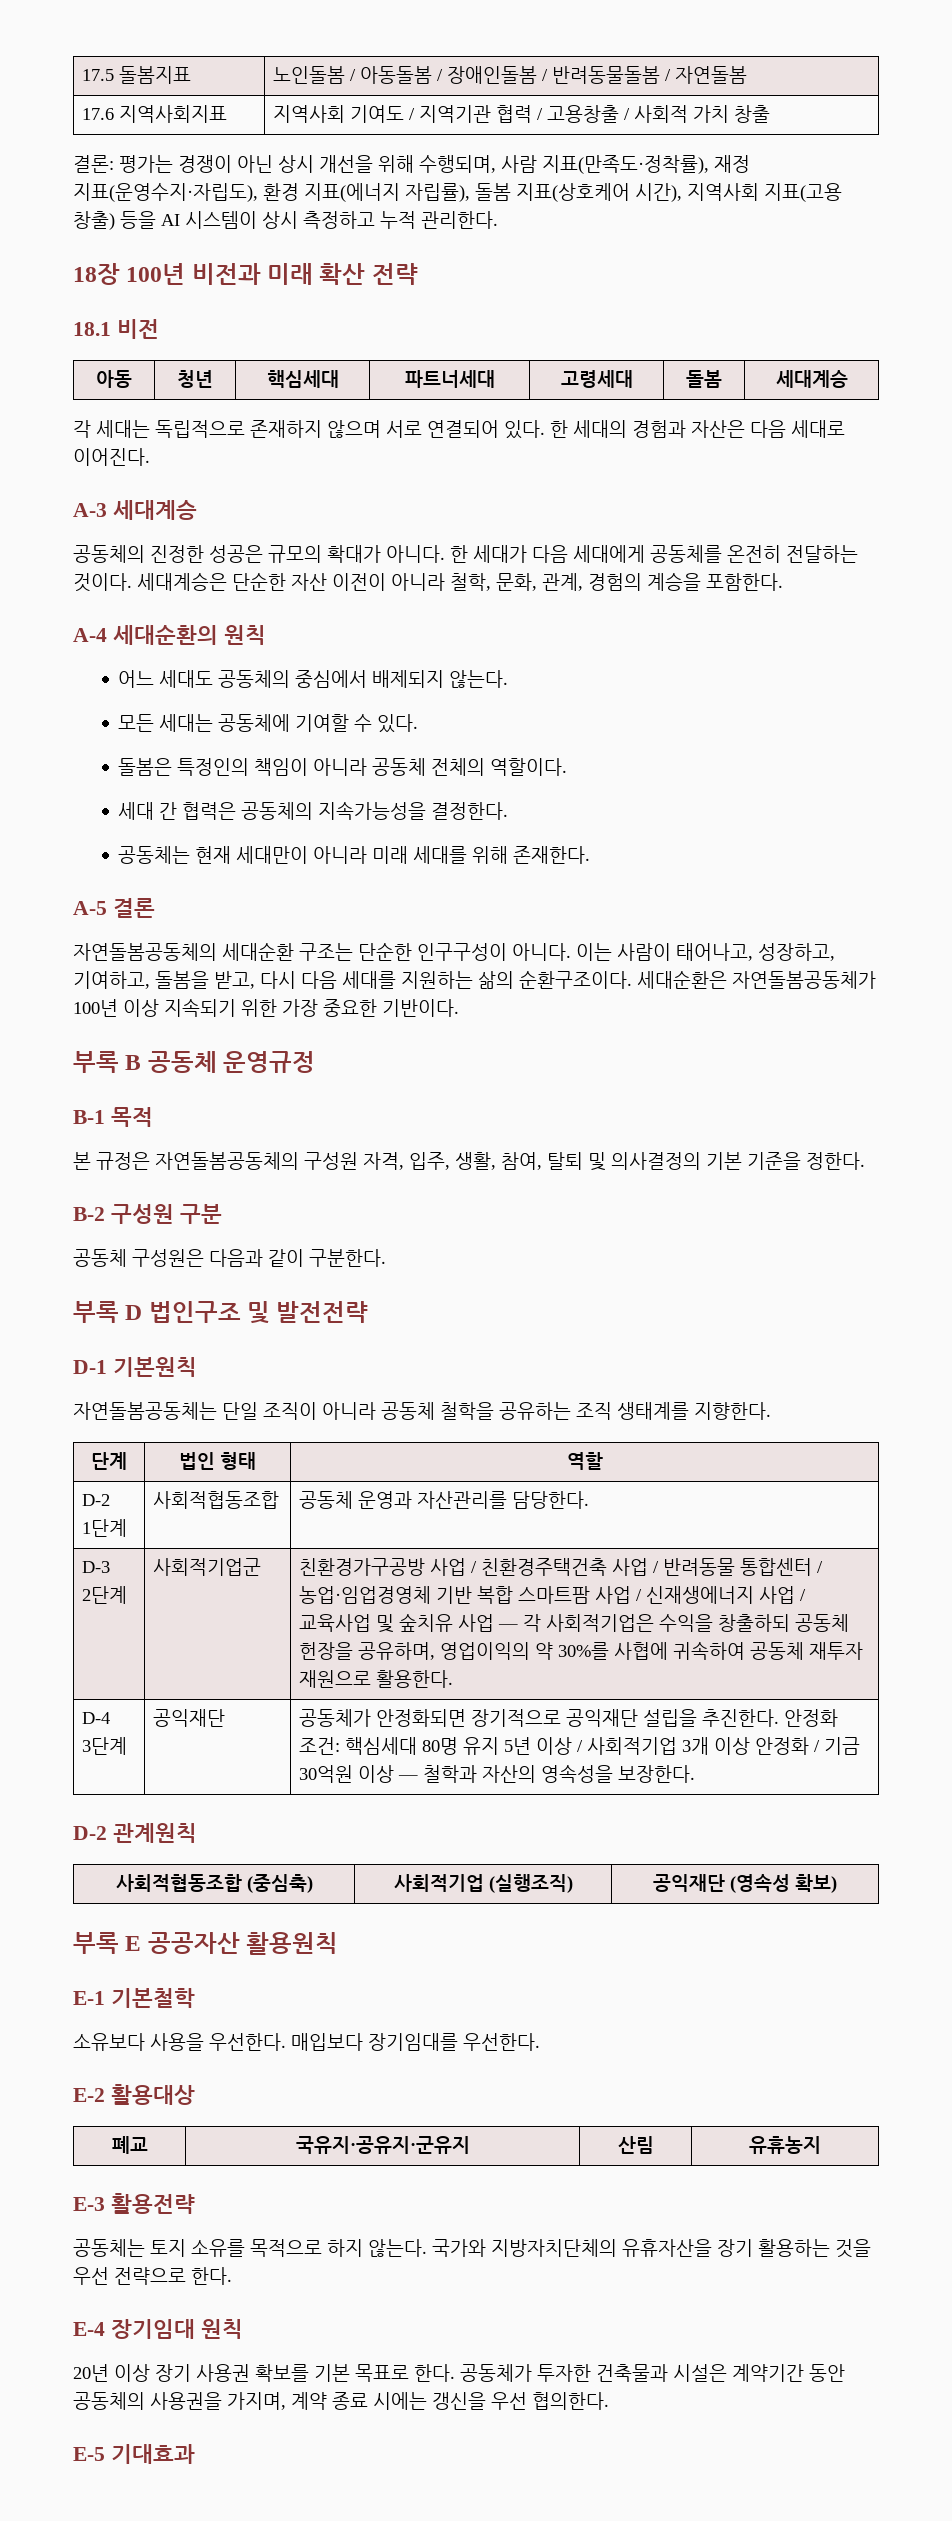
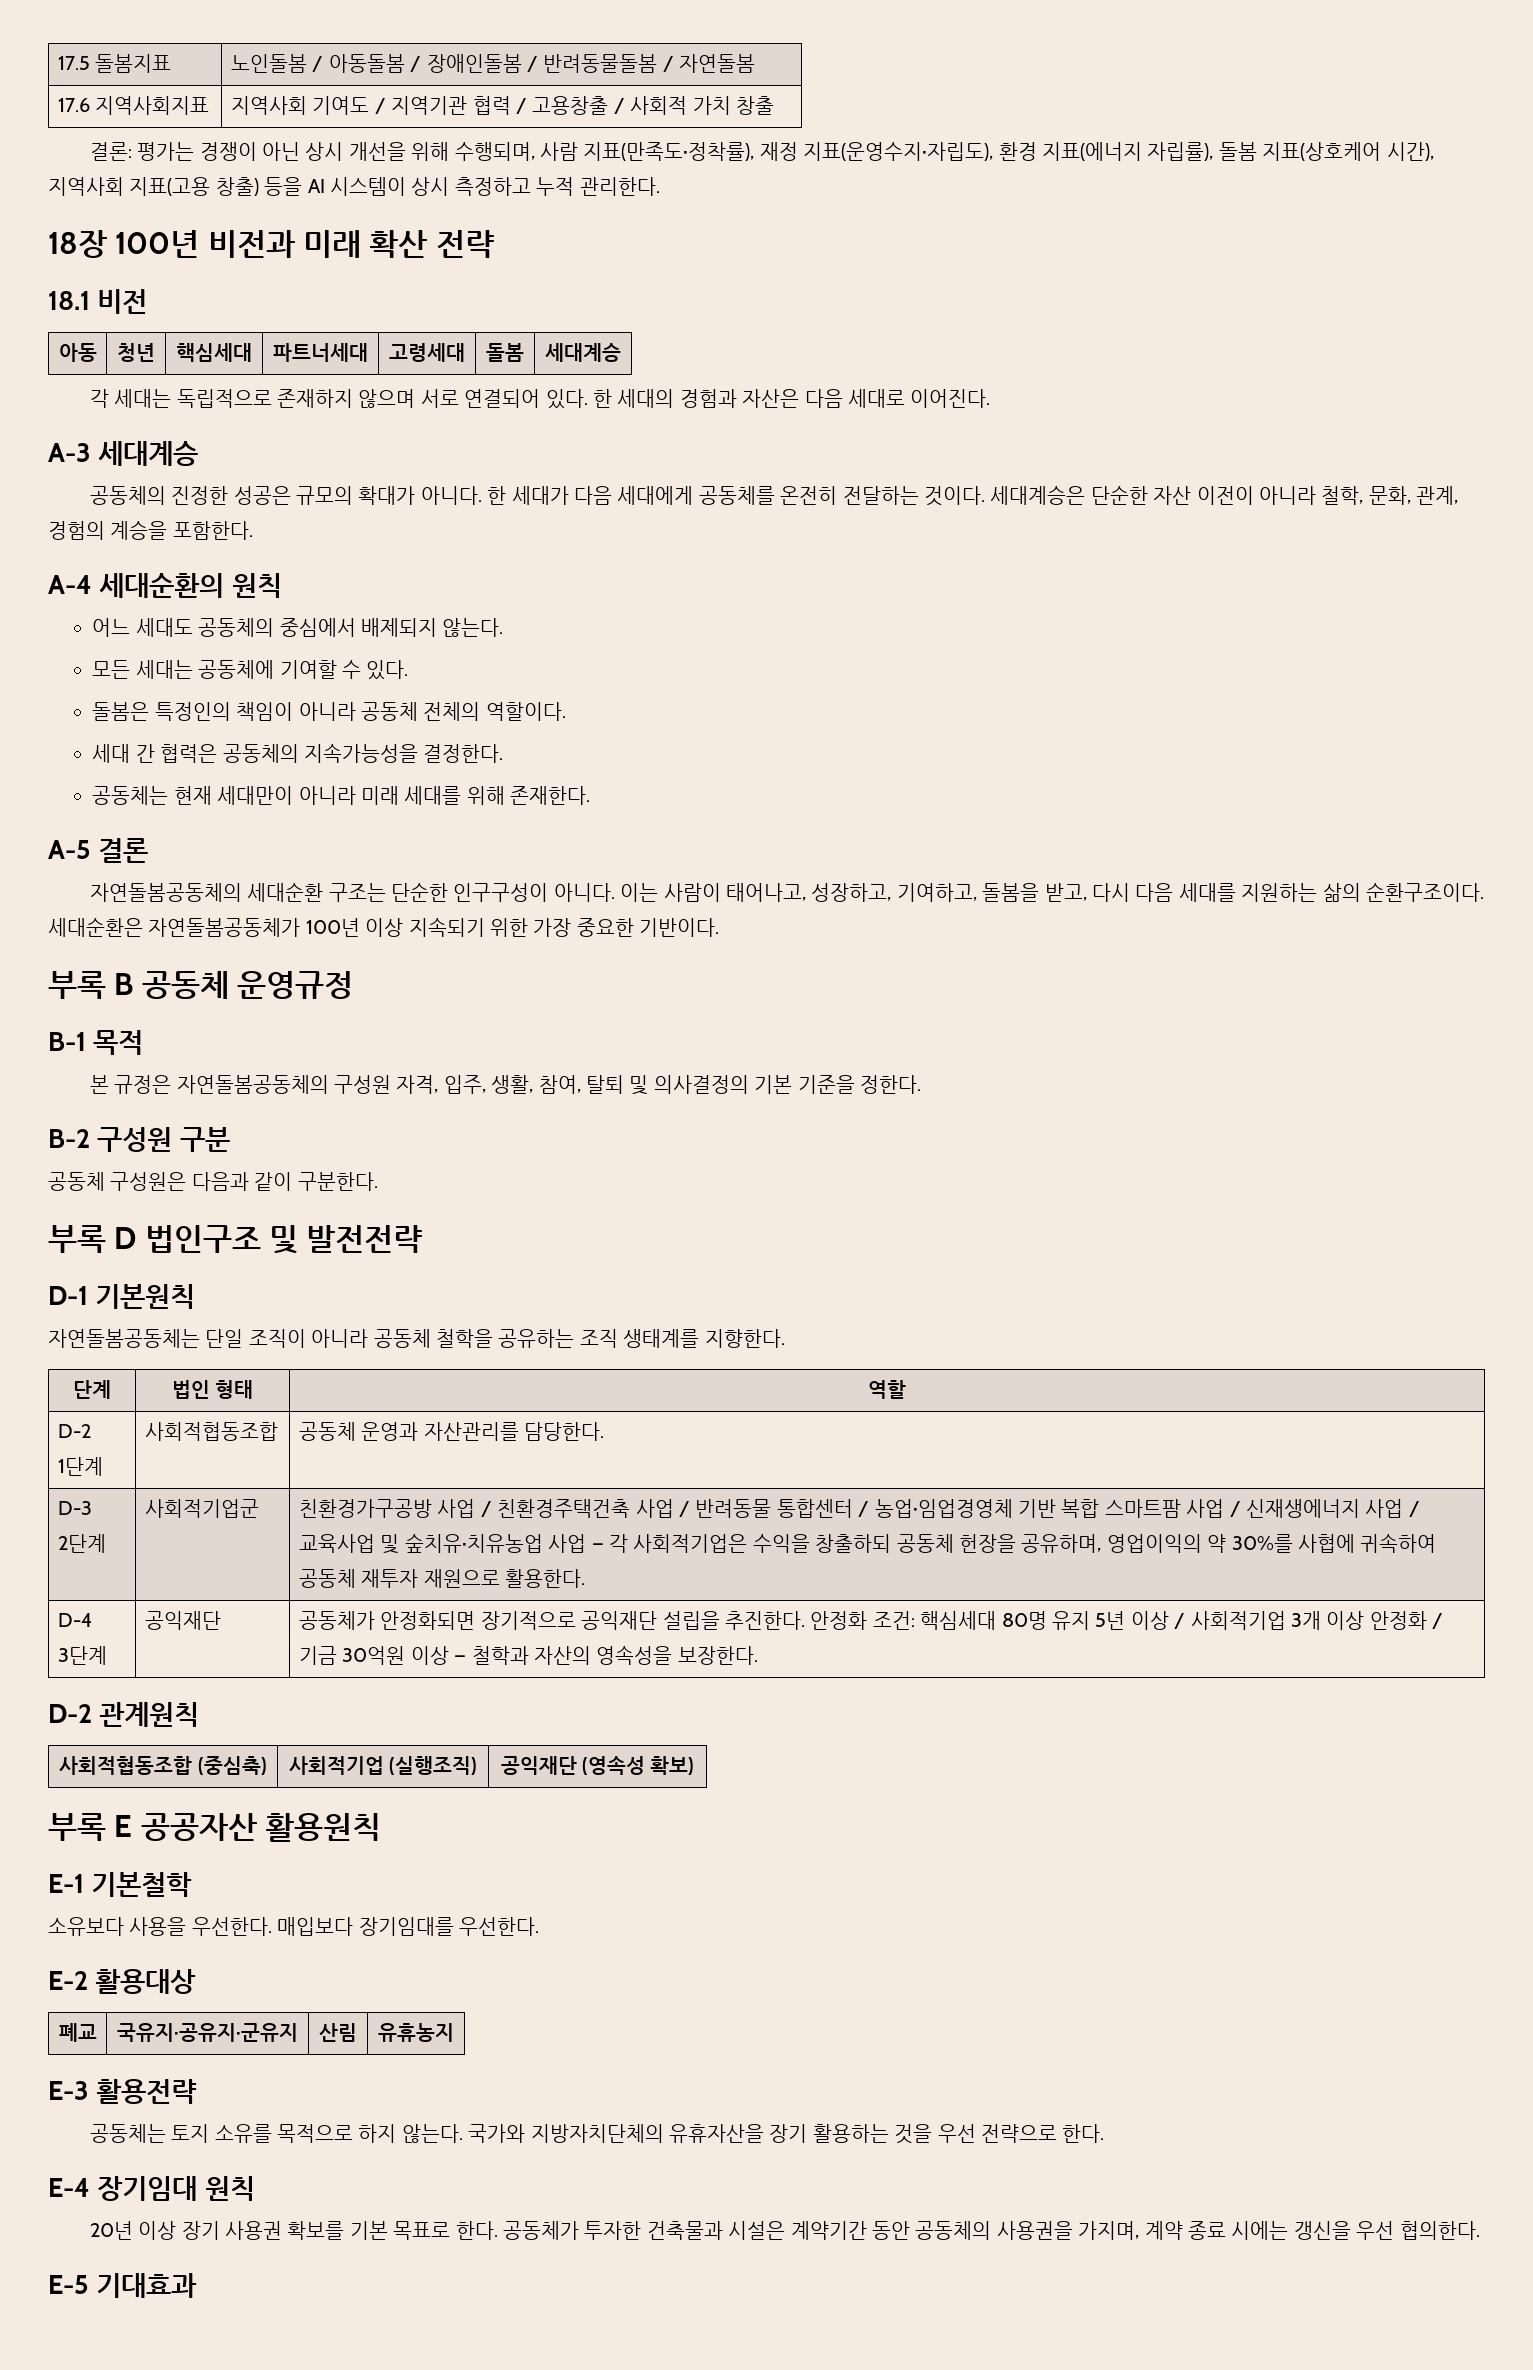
[399,1613,454,1632] 숲치유 -> [404,1533,543,1553] 숲치유·치유농업

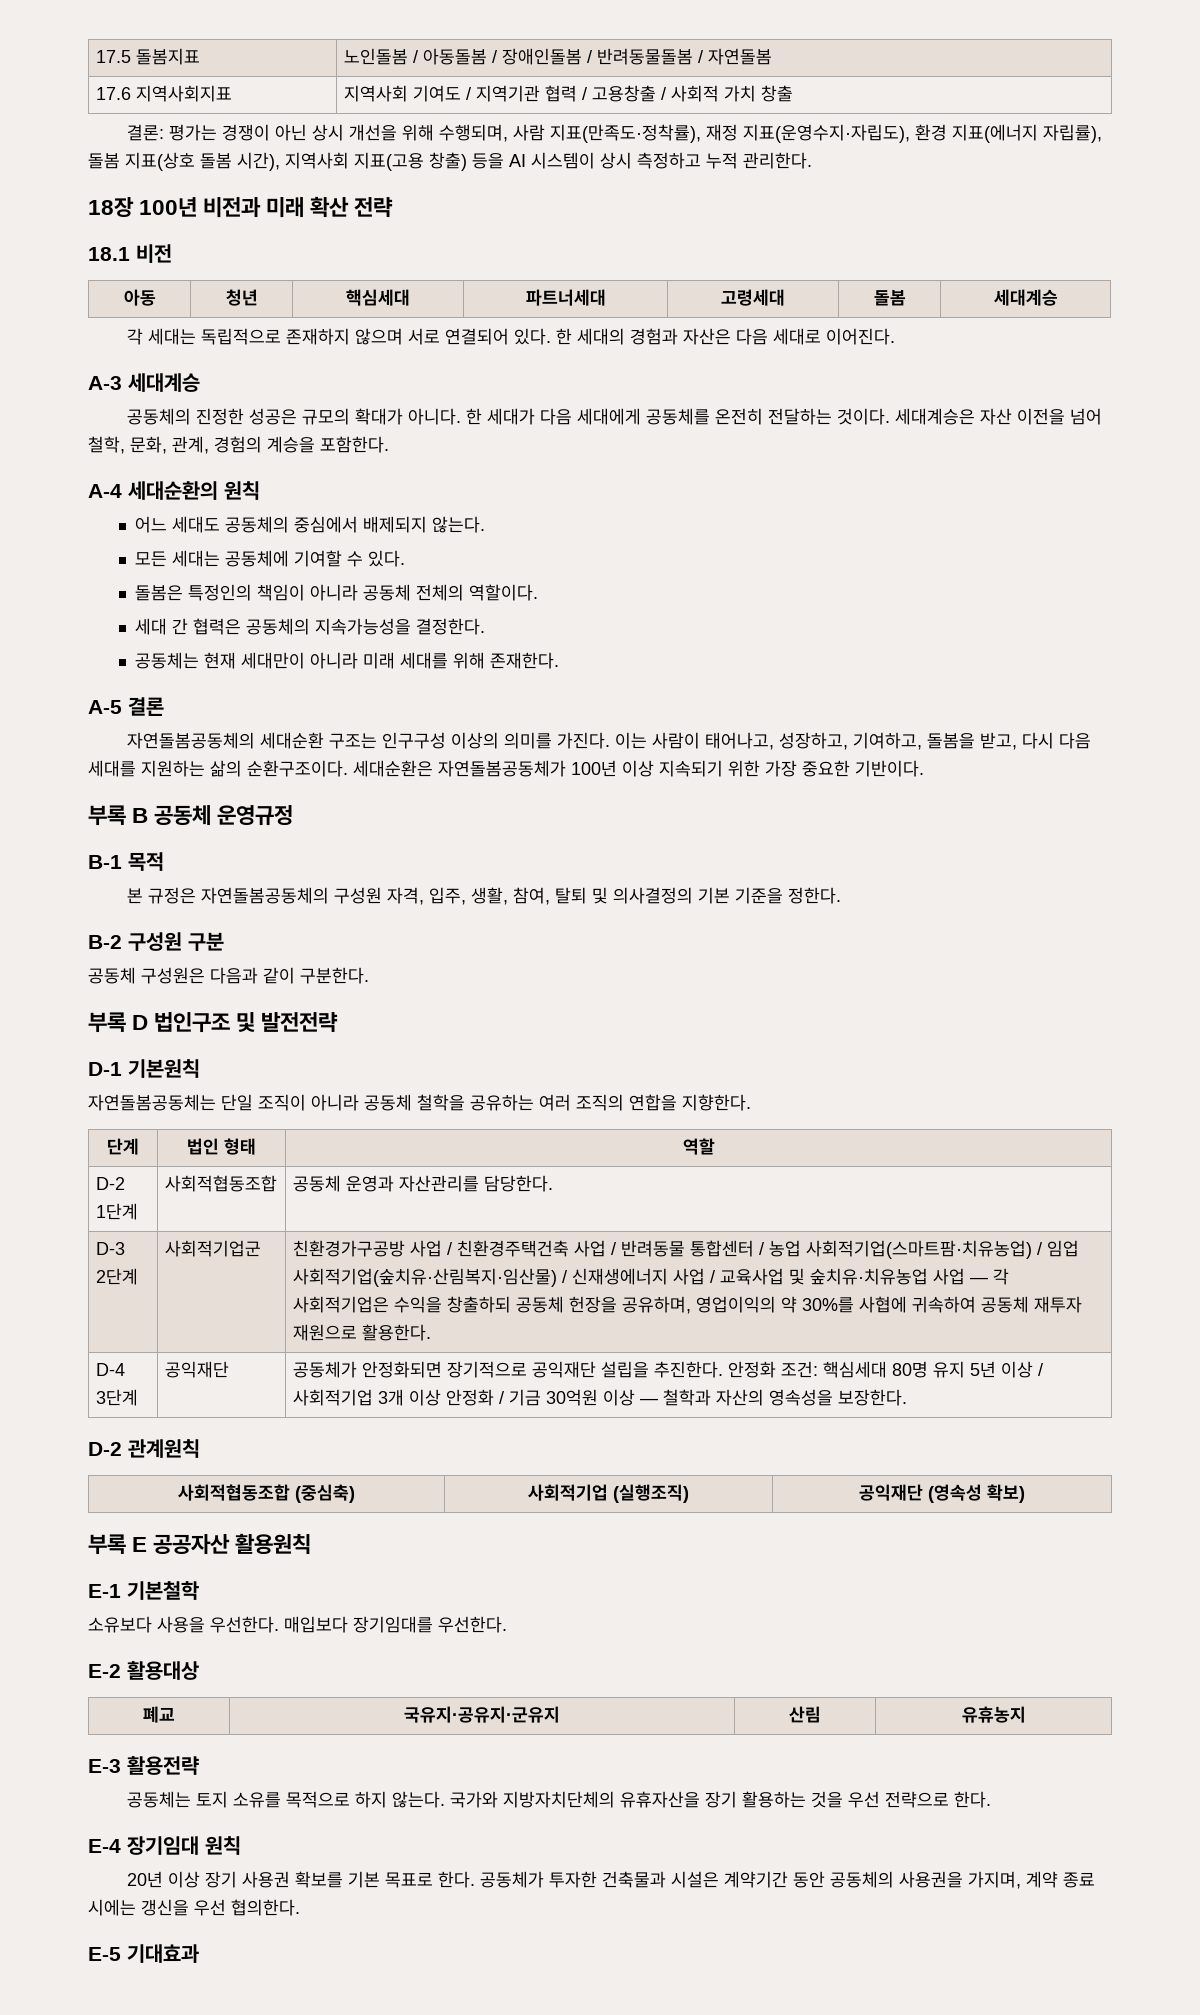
[1262,142,1382,161] 지표(상호케어 -> [125,152,232,171] 지표(상호 돌봄
[1090,485,1317,505] 단순한 자산 이전이 아니라 -> [980,408,1103,425] 자산 이전을 넘어
[391,882,615,902] 단순한 인구구성이 아니다. -> [382,732,611,749] 인구구성 이상의 의미를 가진다.
[579,1329,700,1348] 조직 생태계를 -> [539,1094,677,1111] 여러 조직의 연합을
[874,1499,1225,1518] 농업·임업경영체 기반 복합 스마트팜 사업 -> [768,1240,1079,1259] [292,1268,557,1287] 농업 사회적기업(스마트팜·치유농업) / 임업 사회적기업(숲치유·산림복지·임산물)

